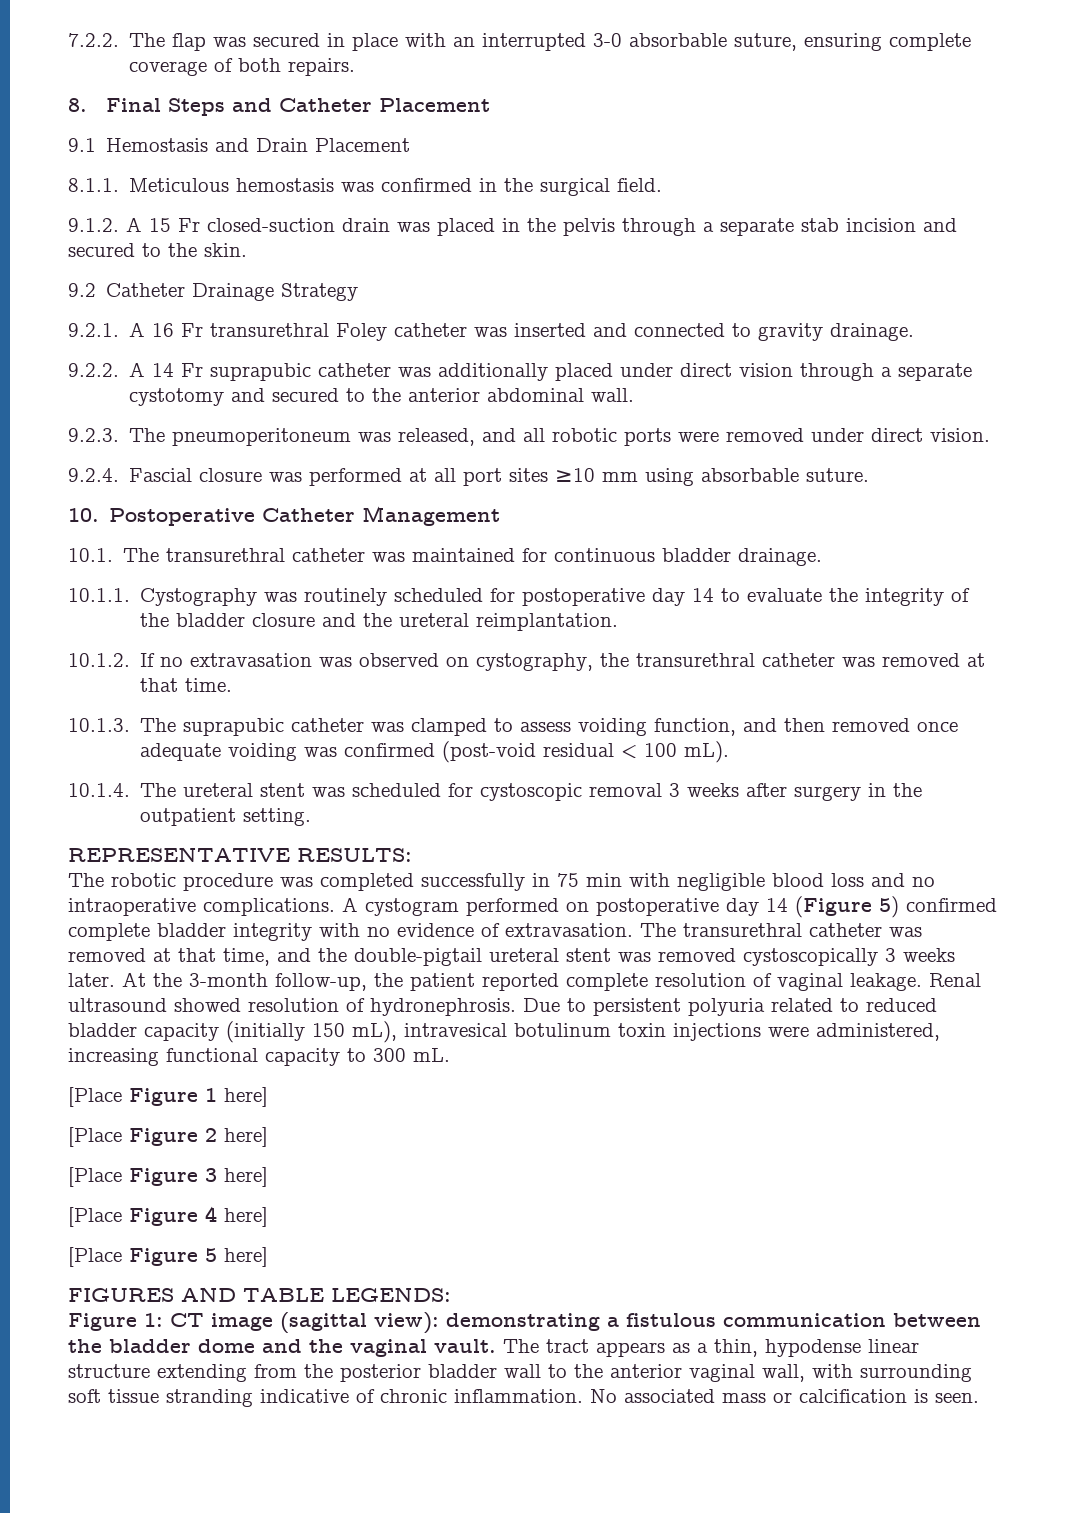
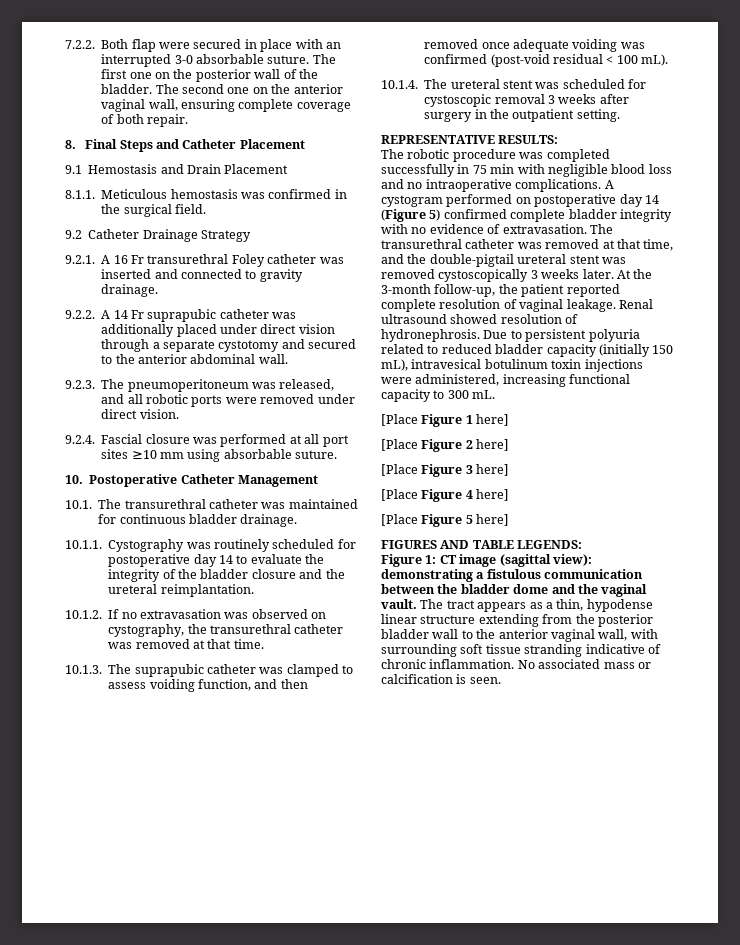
[129,33,247,51] The flap was -> [101,39,190,52] Both flap were
[734,33,798,51] suture, -> [267,54,336,64] [101,69,318,82] [101,84,343,94] [101,99,178,112] suture. The first one on the posterior wall of the bladder. The second one on the anterior vaginal wall,
[288,58,356,76] repairs. -> [147,114,188,127] repair.
[68,217,957,236] [68,243,247,257] // 9.1.2. A 15 Fr closed-suction drain was placed in the pelvis through a separate stab incision and secured to the skin. -> (206, 209) none

